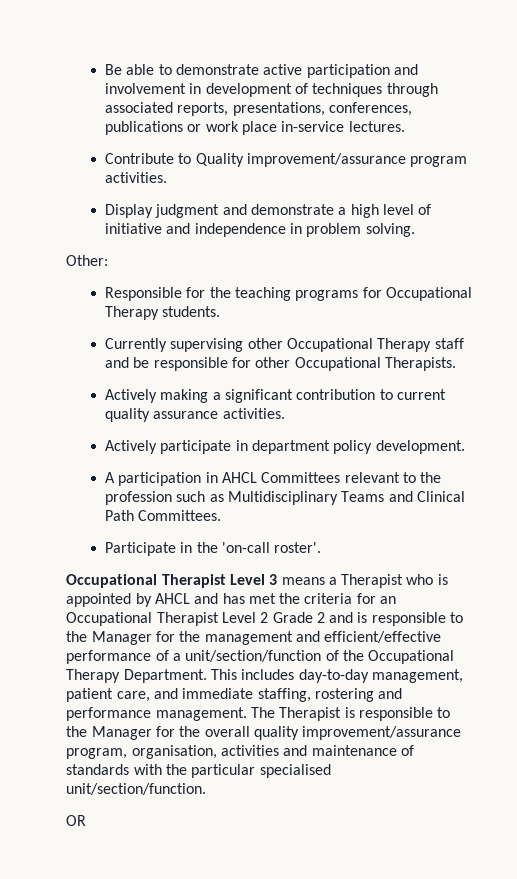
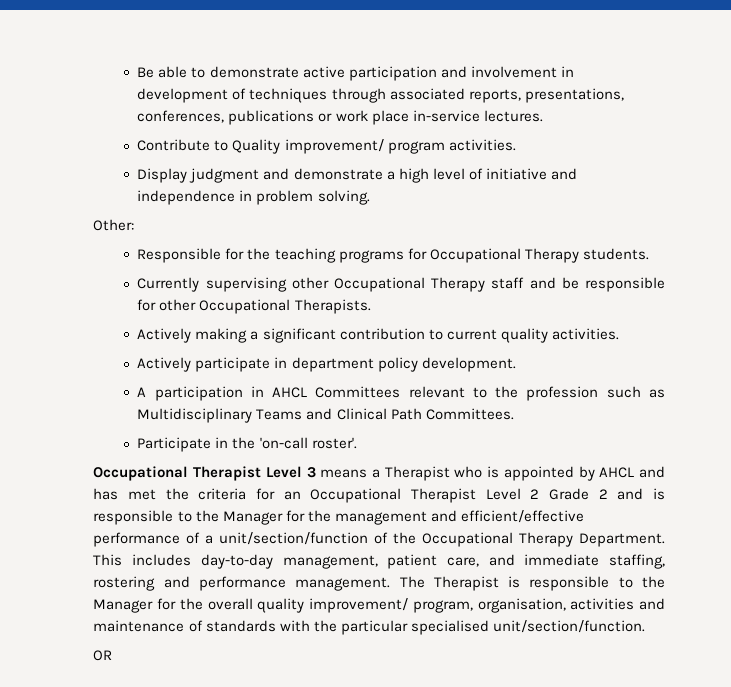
[247,153,407,167] improvement/assurance -> [284,139,384,154] improvement/
[153,411,219,419] assurance -> (548, 335) none
[302,726,462,740] improvement/assurance -> [309,598,409,613] improvement/

